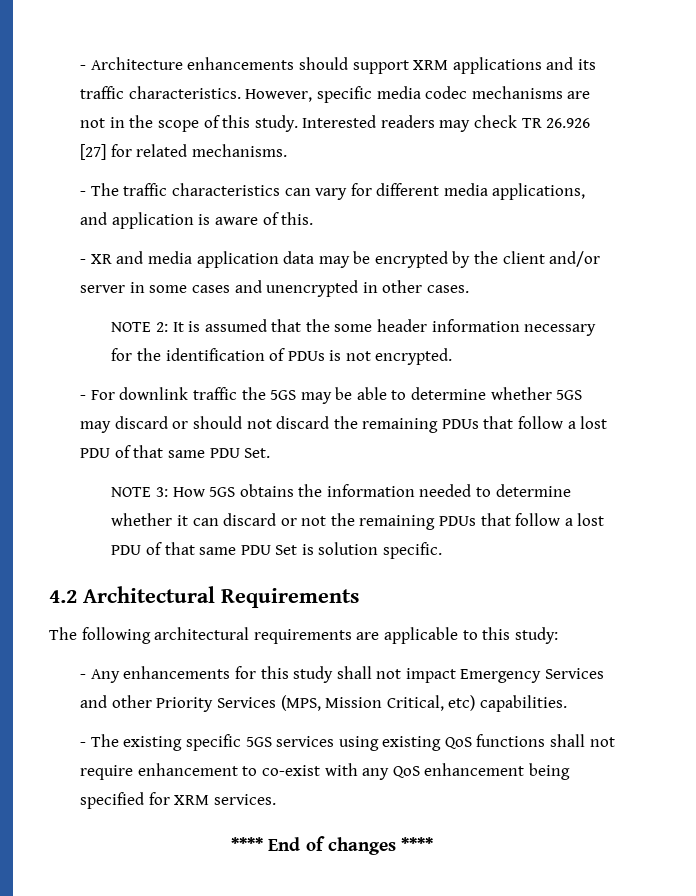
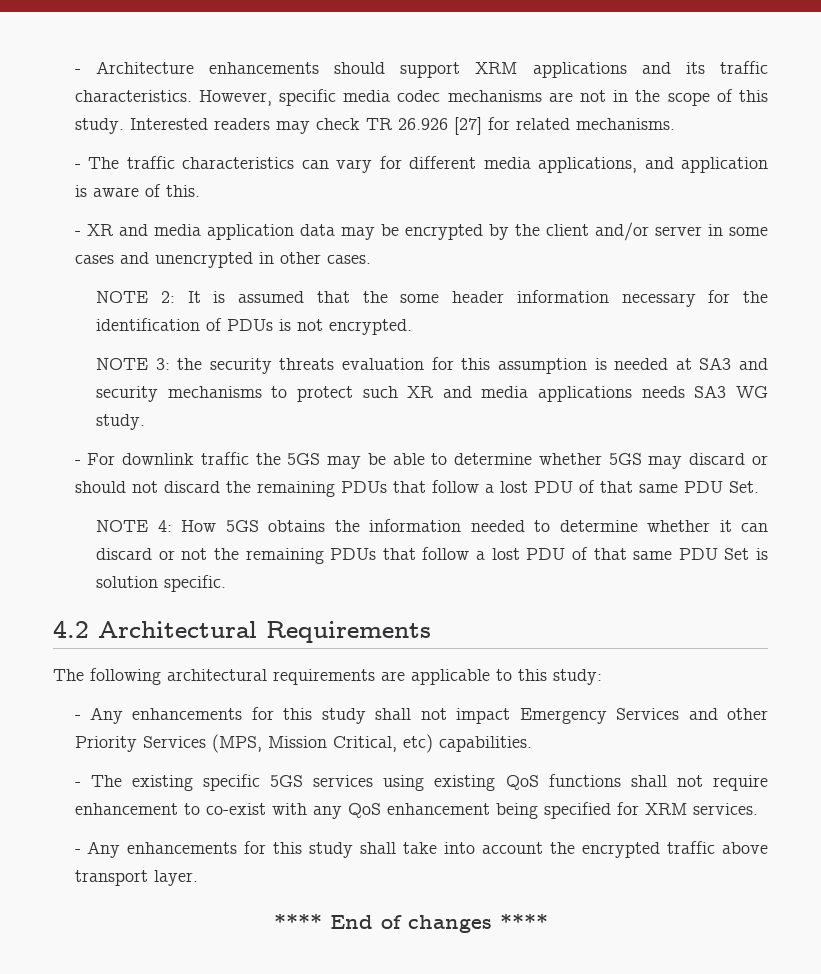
(453, 356) none -> [95,357,769,374] [95,385,769,402] [95,414,145,430] // NOTE 3: the security threats evaluation for this assumption is needed at SA3 and security mechanisms to protect such XR and media applications needs SA3 WG study.
[155,487,168,497] 3: -> [157,520,172,532] 4:
(276, 799) none -> [74,841,768,858] [74,870,198,886] // - Any enhancements for this study shall take into account the encrypted traffic above transport layer.

